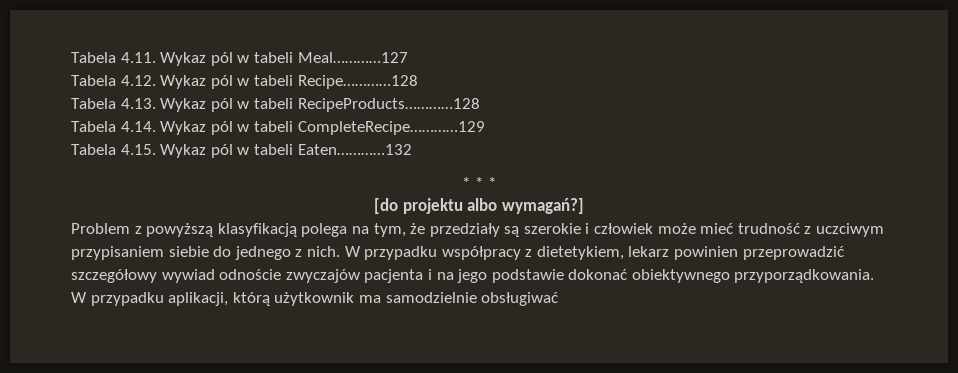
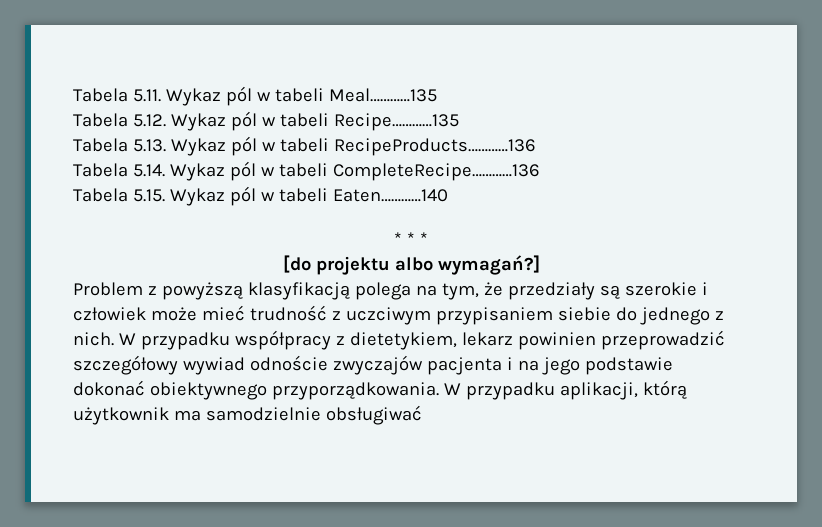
[71,52,408,66] [71,75,418,89] [71,98,480,112] [71,121,485,135] [71,144,412,158] Tabela 4.11. Wykaz pól w tabeli Meal…………127 // Tabela 4.12. Wykaz pól w tabeli Recipe…………128 // Tabela 4.13. Wykaz pól w tabeli RecipeProducts…………128 // Tabela 4.14. Wykaz pól w tabeli CompleteRecipe…………129 // Tabela 4.15. Wykaz pól w tabeli Eaten…………132 -> [73,86,437,106] [73,111,459,131] [73,136,536,156] [73,161,540,181] [73,186,448,206] Tabela 5.11. Wykaz pól w tabeli Meal…………135 // Tabela 5.12. Wykaz pól w tabeli Recipe…………135 // Tabela 5.13. Wykaz pól w tabeli RecipeProducts…………136 // Tabela 5.14. Wykaz pól w tabeli CompleteRecipe…………136 // Tabela 5.15. Wykaz pól w tabeli Eaten…………140

